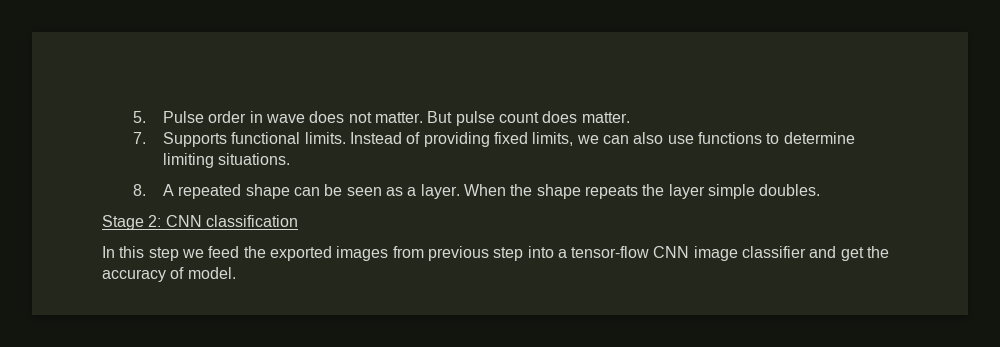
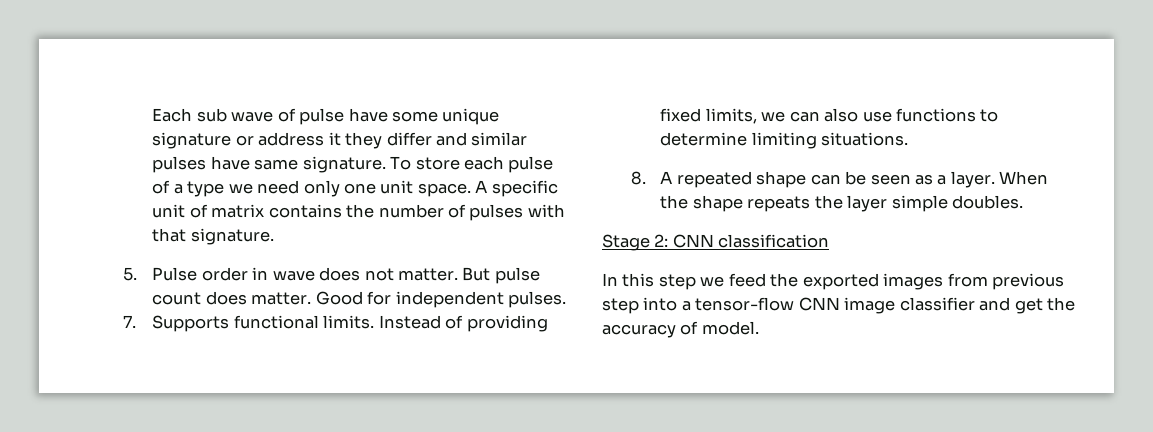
(132, 117) none -> [152,108,500,125] [152,132,528,149] [152,156,554,173] [152,180,558,197] [152,204,565,221] [152,228,274,245] Each sub wave of pulse have some unique signature or address it they differ and similar pulses have same signature. To store each pulse of a type we need only one unit space. A specific unit of matrix contains the number of pulses with that signature. //
(630, 117) none -> [315,291,567,308] Good for independent pulses.

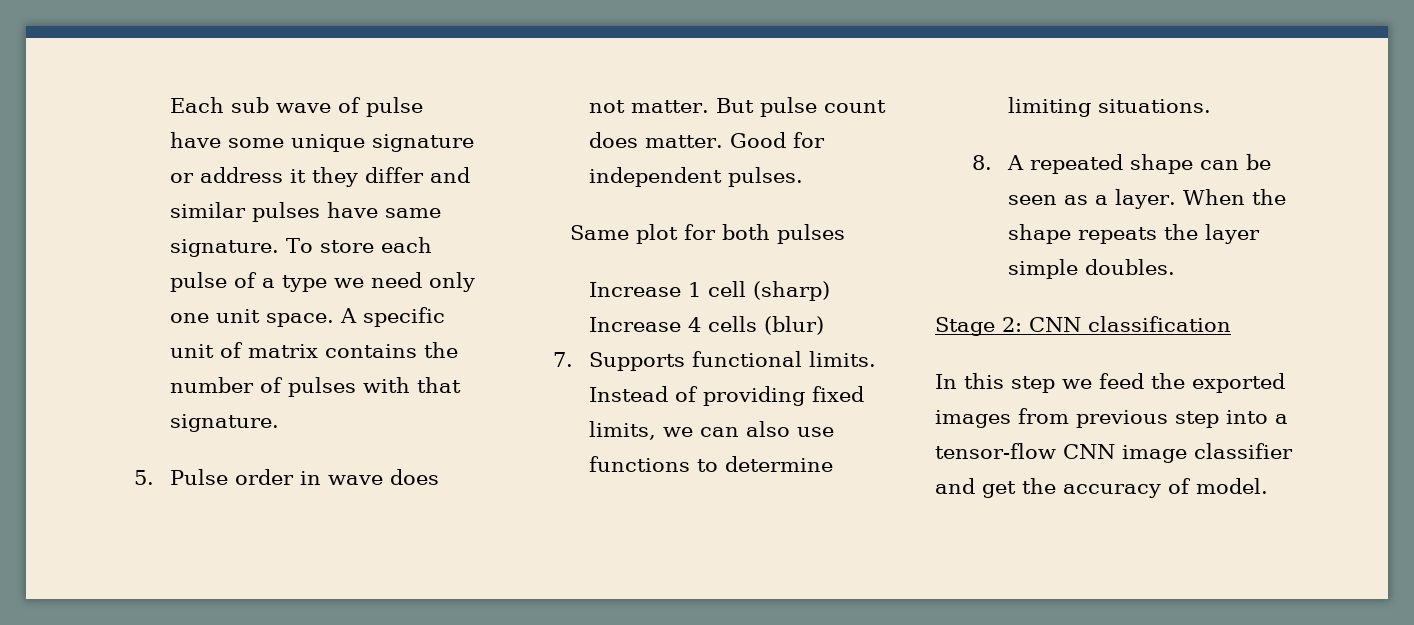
(567, 299) none -> [569,224,845,244] [589,281,831,301] [589,316,825,335] // Same plot for both pulses // Increase 1 cell (sharp) Increase 4 cells (blur)

